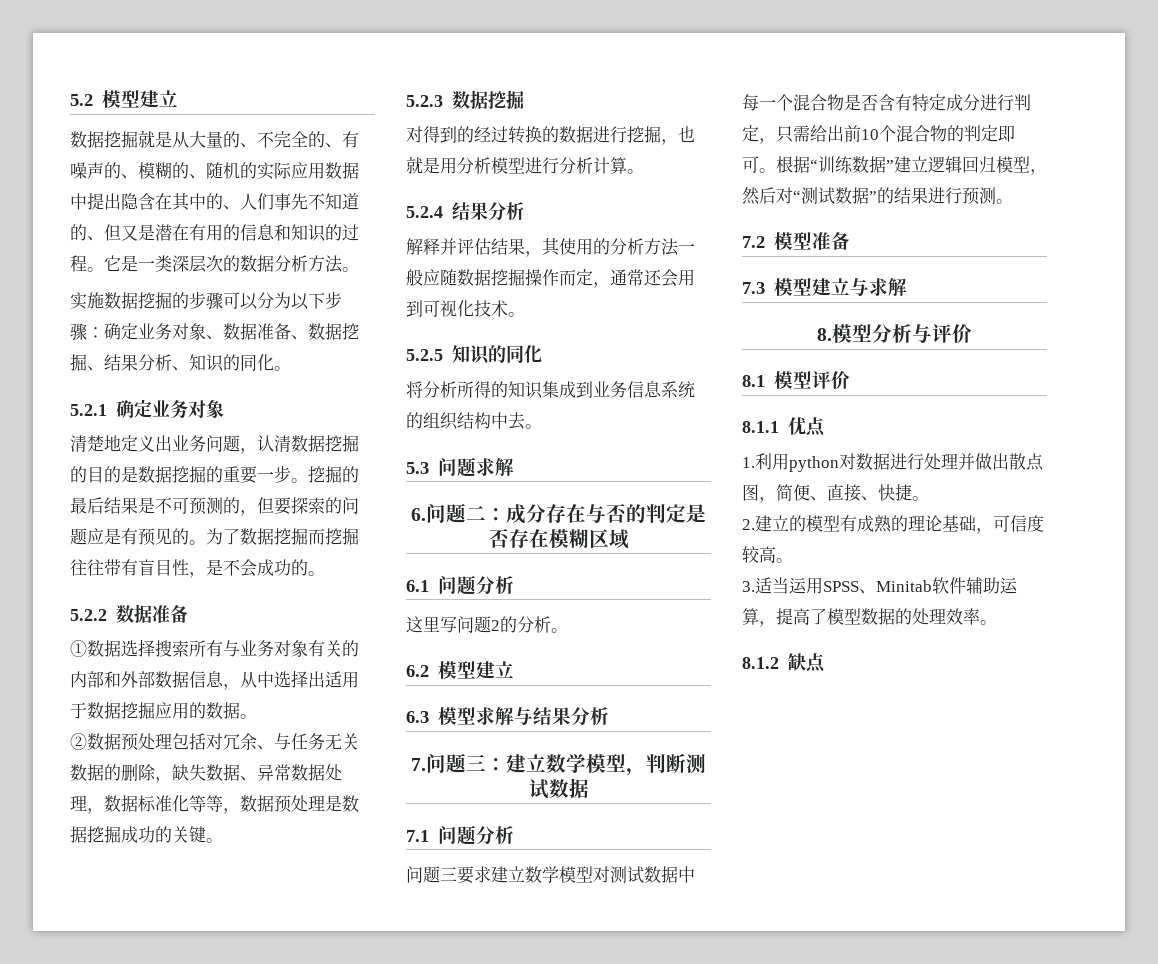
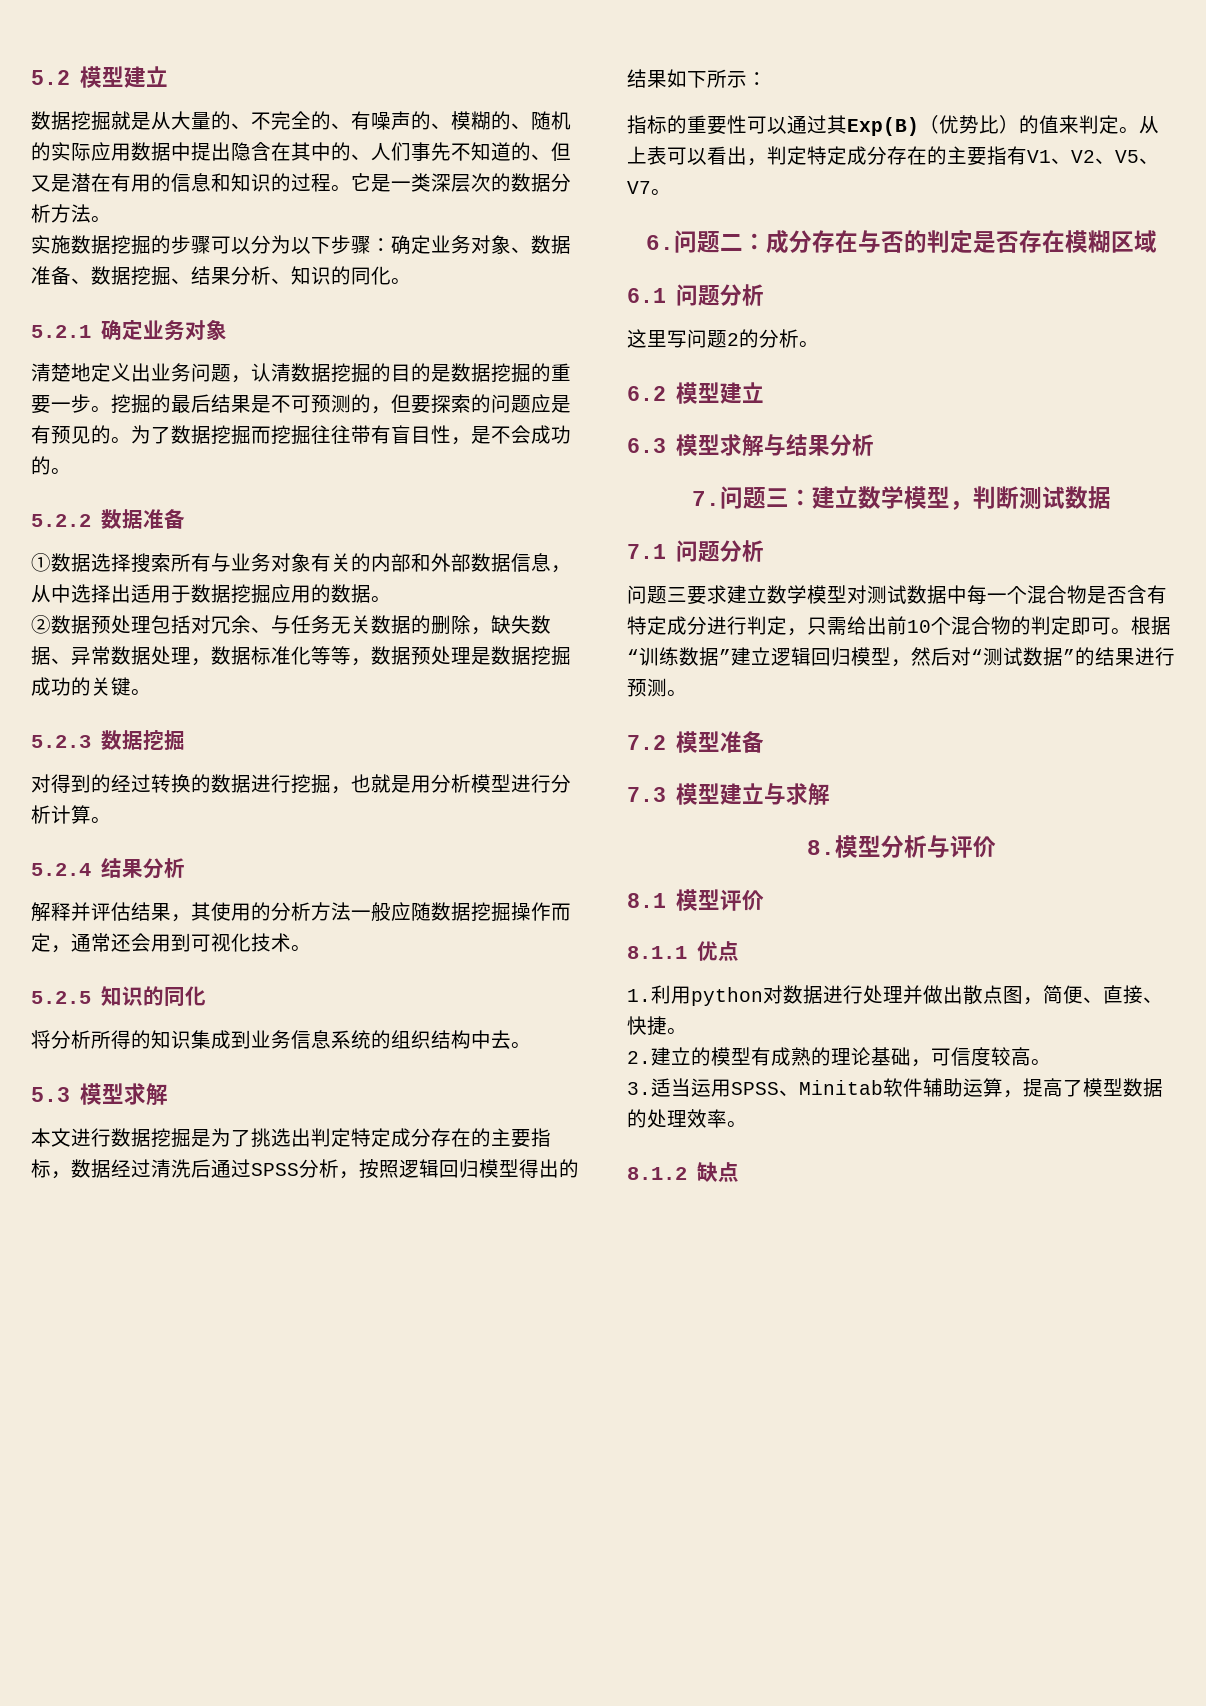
[437,457,514,477] 问题求解 -> [79,1083,168,1106] [31,1128,551,1148] [31,1159,579,1179] [627,69,767,88] [627,115,1159,136] [627,146,1159,166] [627,181,671,195] 模型求解 // 本文进行数据挖掘是为了挑选出判定特定成分存在的主要指标，数据经过清洗后通过SPSS分析，按照逻辑回归模型得出的结果如下所示： // 指标的重要性可以通过其Exp(B)（优势比）的值来判定。从上表可以看出，判定特定成分存在的主要指有V1、V2、V5、V7。

